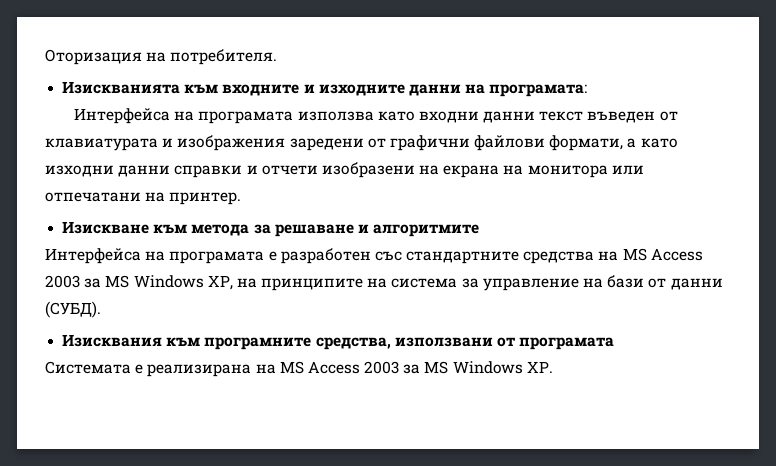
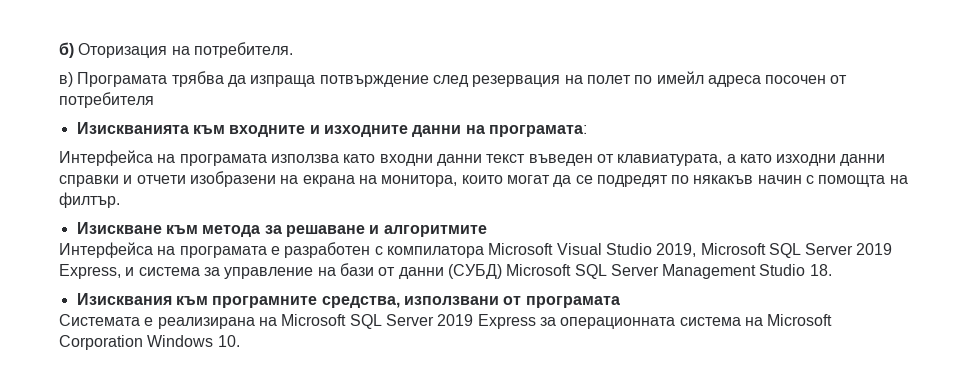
(45, 57) none -> [59,42,74,58] б)
(278, 57) none -> [59,71,848,87] [59,92,154,108] // в) Програмата трябва да изпраща потвърждение след резервация на полет по имейл адреса посочен от потребителя
[45,135,624,151] клавиатурата и изображения заредени от графични файлови формати, -> [617,154,723,166] клавиатурата,
[527,165,644,178] [45,192,242,205] монитора или отпечатани на принтер. -> [381,175,908,187] [59,192,120,208] монитора, които могат да се подредят по някакъв начин с помощта на филтър.
[374,248,703,264] [45,275,388,291] със стандартните средства на MS Access 2003 за MS Windows XP, на принципите на -> [374,243,893,258] [59,264,135,279] с компилатора Microsoft Visual Studio 2019, Microsoft SQL Server 2019 Express, и
[45,301,101,318] (СУБД). -> [447,264,832,279] (СУБД) Microsoft SQL Server Management Studio 18.
[279,361,553,374] MS Access 2003 за MS Windows XP. -> [281,314,833,329] [59,335,240,350] Microsoft SQL Server 2019 Express за операционната система на Microsoft Corporation Windows 10.

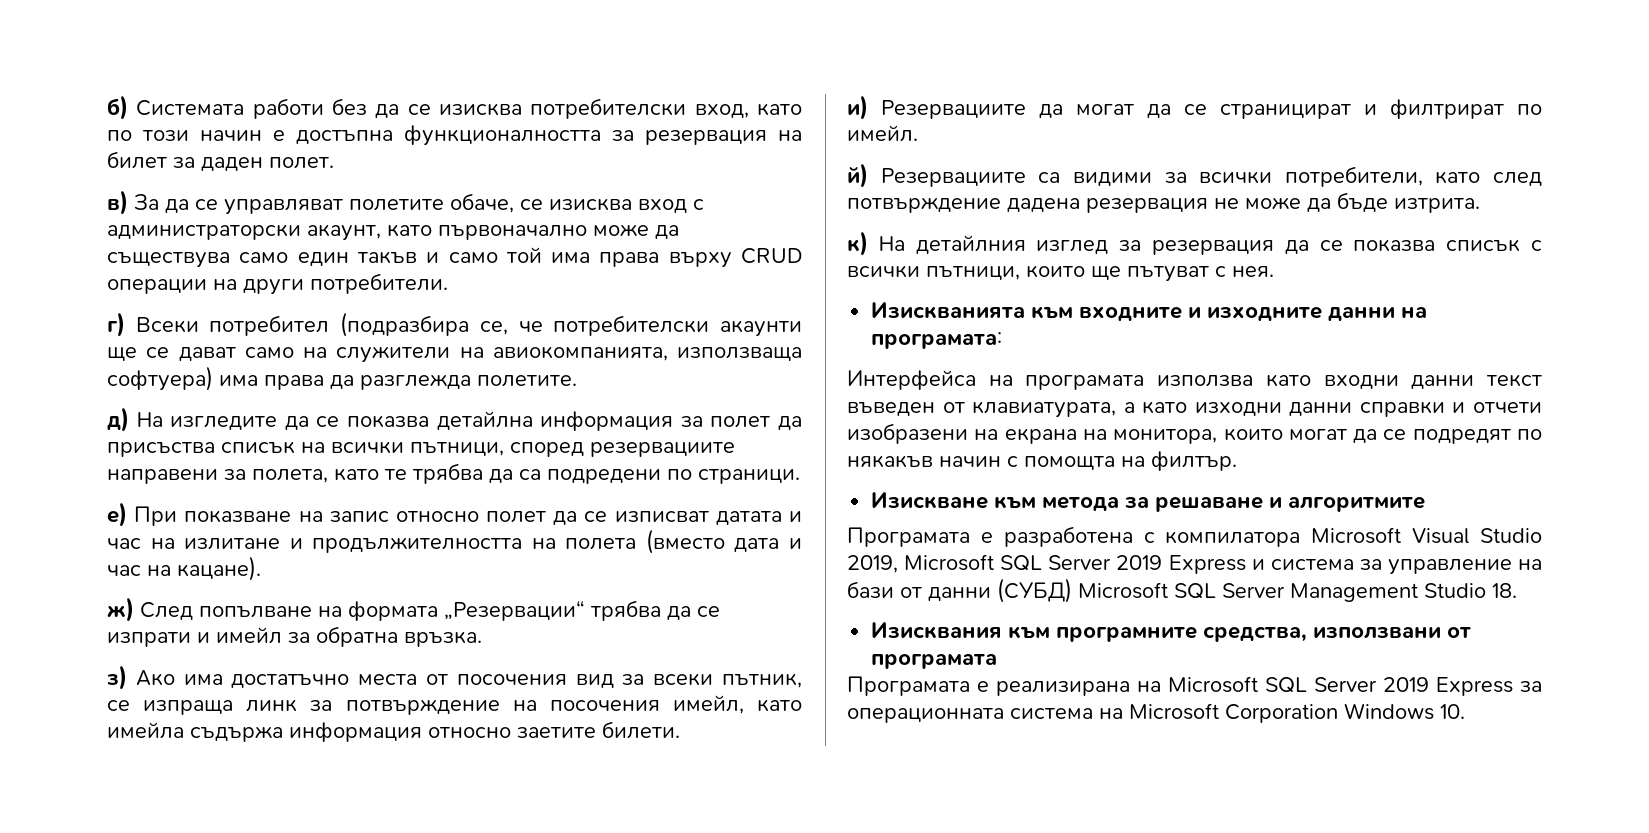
[78,42,293,58] [59,71,848,87] [59,92,154,108] Оторизация на потребителя. // в) Програмата трябва да изпраща потвърждение след резервация на полет по имейл адреса посочен от потребителя -> [136,98,802,119] [107,125,802,146] [107,151,334,172] [107,190,704,215] [107,224,679,241] [107,247,802,268] [107,273,448,295] [107,312,802,337] [107,346,802,363] [107,366,577,391] [107,407,803,432] [107,441,735,457] [107,463,800,484] [107,502,802,527] [107,529,802,554] [107,556,261,581] [106,597,720,622] [107,626,482,647] [107,665,802,690] [107,695,802,715] [107,721,680,742] [847,95,1542,120] [847,125,918,142] [847,163,1542,188] [847,192,1480,213] [847,231,1542,256] [847,265,1274,282] Системата работи без да се изисква потребителски вход, като по този начин е достъпна функционалността за резервация на билет за даден полет. // в) За да се управляват полетите обаче, се изисква вход с администраторски акаунт, като първоначално може да съществува само един такъв и само той има права върху CRUD операции на други потребители. // г) Всеки потребител (подразбира се, че потребителски акаунти ще се дават само на служители на авиокомпанията, използваща софтуера) има права да разглежда полетите. // д) На изгледите да се показва детайлна информация за полет да присъства списък на всички пътници, според резервациите направени за полета, като те трябва да са подредени по страници. // е) При показване на запис относно полет да се изписват датата и час на излитане и продължителността на полета (вместо дата и час на кацане). // ж) След попълване на формата „Резервации“ трябва да се изпрати и имейл за обратна връзка. // з) Ако има достатъчно места от посочения вид за всеки пътник, се изпраща линк за потвърждение на посочения имейл, като имейла съдържа информация относно заетите билети. // и) Резервациите да могат да се страницират и филтрират по имейл. // й) Резервациите са видими за всички потребители, като след потвърждение дадена резервация не може да бъде изтрита. // к) На детайлния изглед за резервация да се показва списък с всички пътници, които ще пътуват с нея.
[59,242,371,258] Интерфейса на програмата е разработен -> [847,526,1133,547] Програмата е разработена
[59,264,121,279] Express, -> [1168,555,1246,574] Express
[59,314,140,326] Системата -> [847,676,970,696] Програмата

